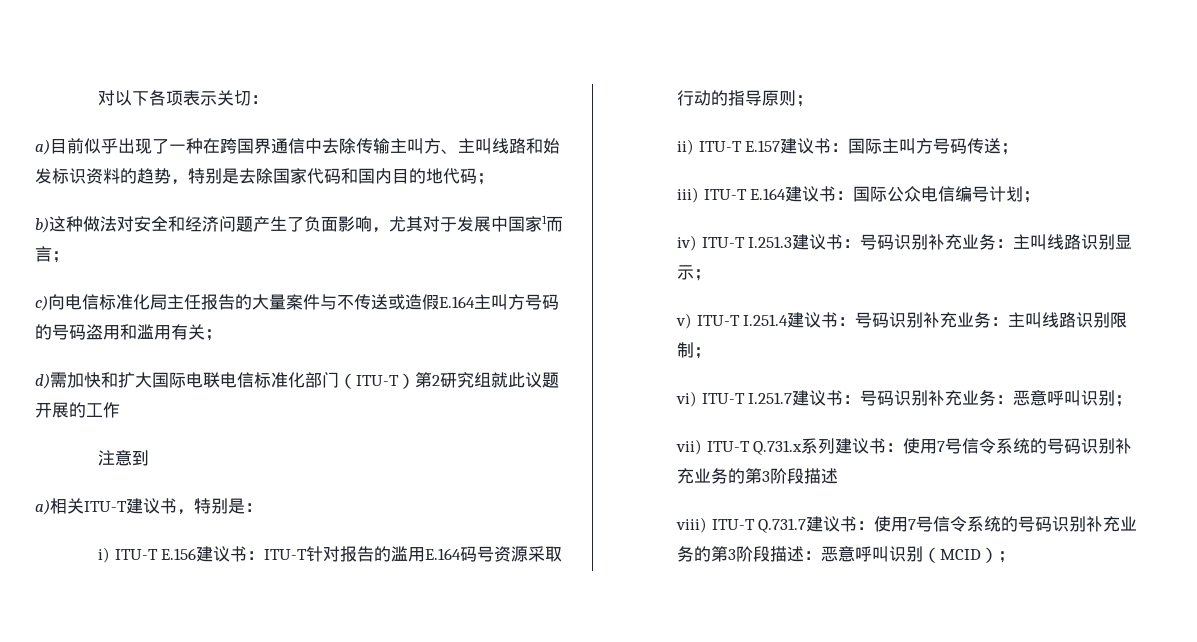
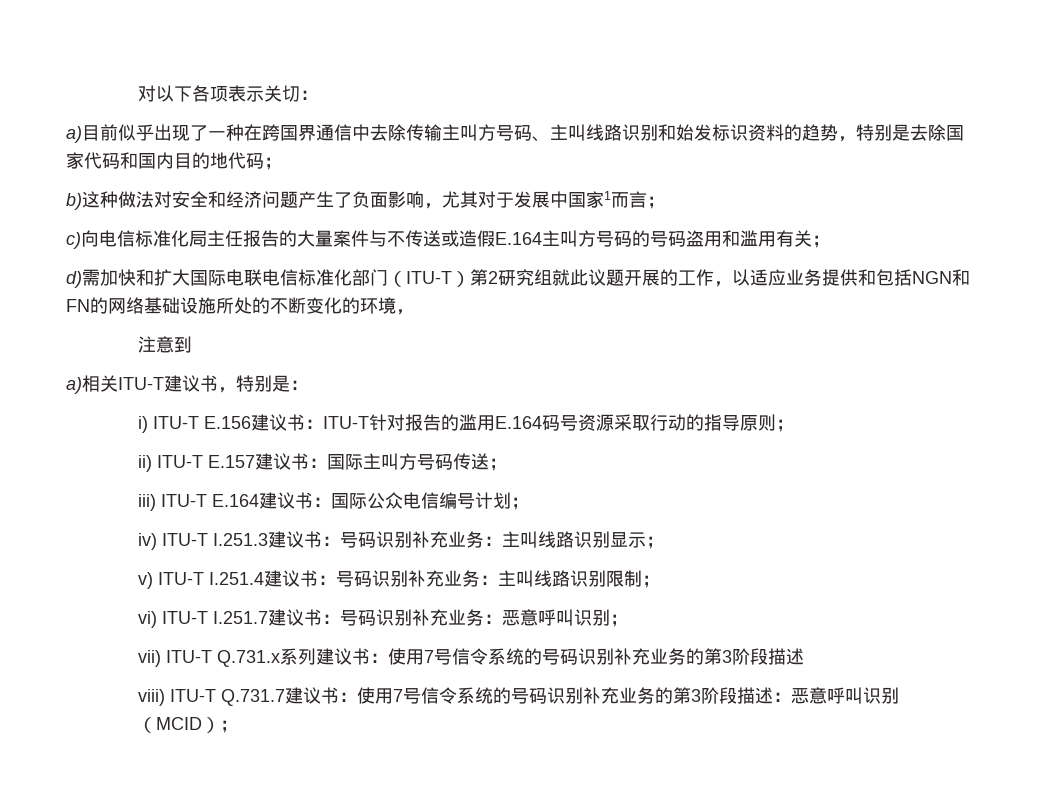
(441, 146) none -> [496,125,532,141] 号码
(526, 146) none -> [622,124,658,141] 识别
(120, 410) none -> [714,269,970,287] [66,297,414,315] ，以适应业务提供和包括NGN和FN的网络基础设施所处的不断变化的环境，

